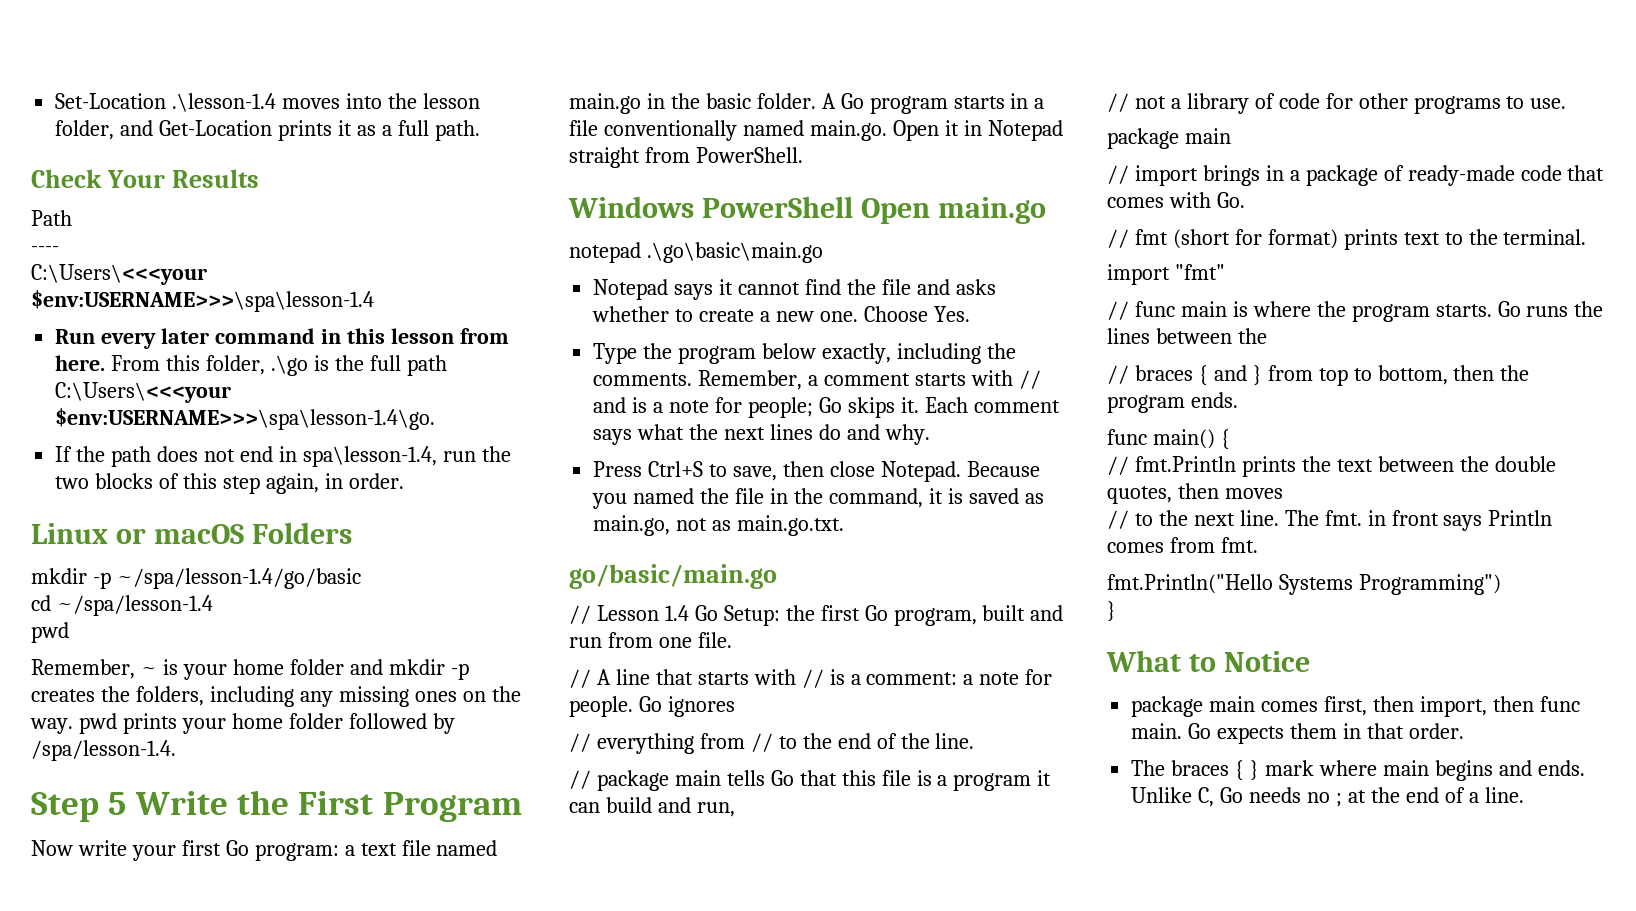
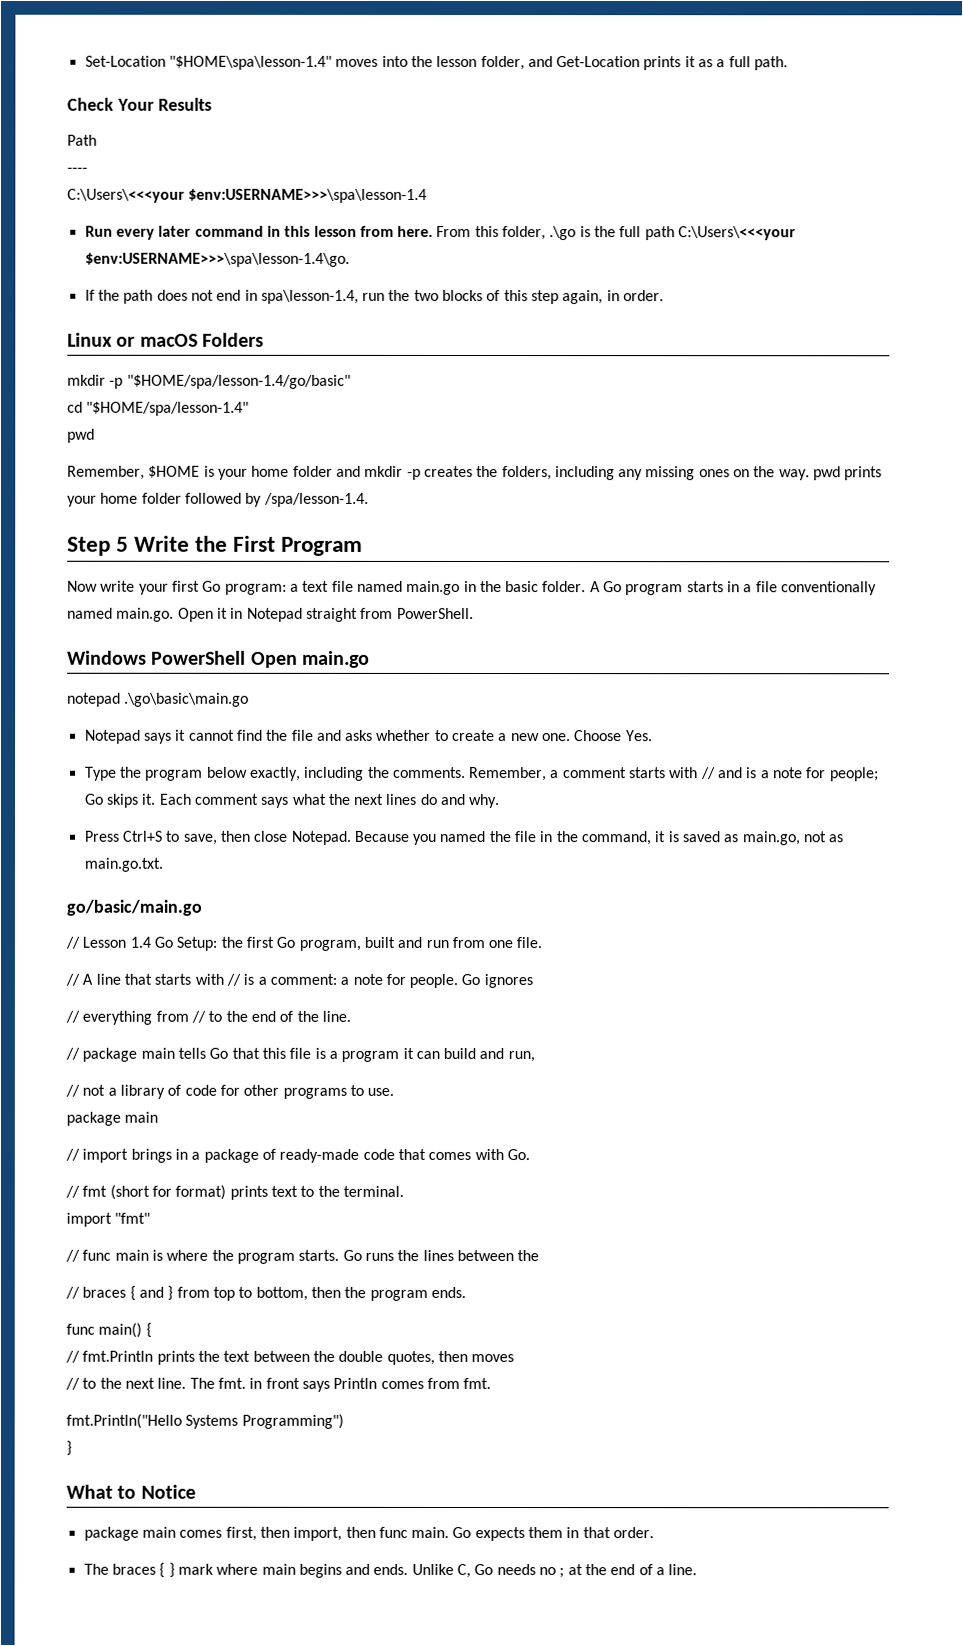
[172,93,277,112] .\lesson-1.4 -> [168,55,332,70] "$HOME\spa\lesson-1.4"
[116,568,361,589] ~/spa/lesson-1.4/go/basic -> [126,374,351,389] "$HOME/spa/lesson-1.4/go/basic"
[56,595,213,616] ~/spa/lesson-1.4 -> [86,401,250,416] "$HOME/spa/lesson-1.4"
[140,667,157,675] ~ -> [148,465,201,478] $HOME

